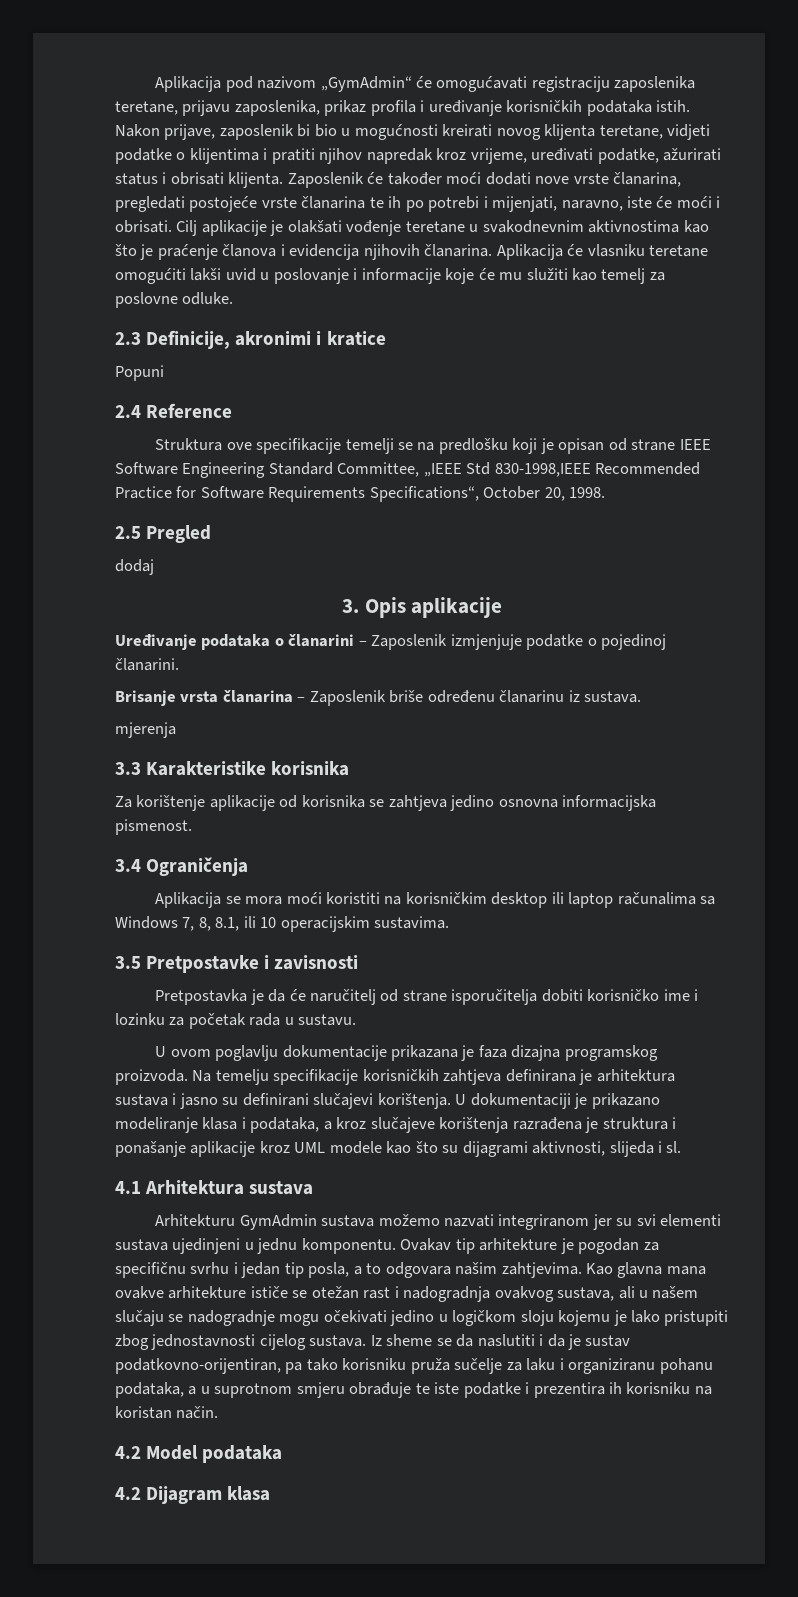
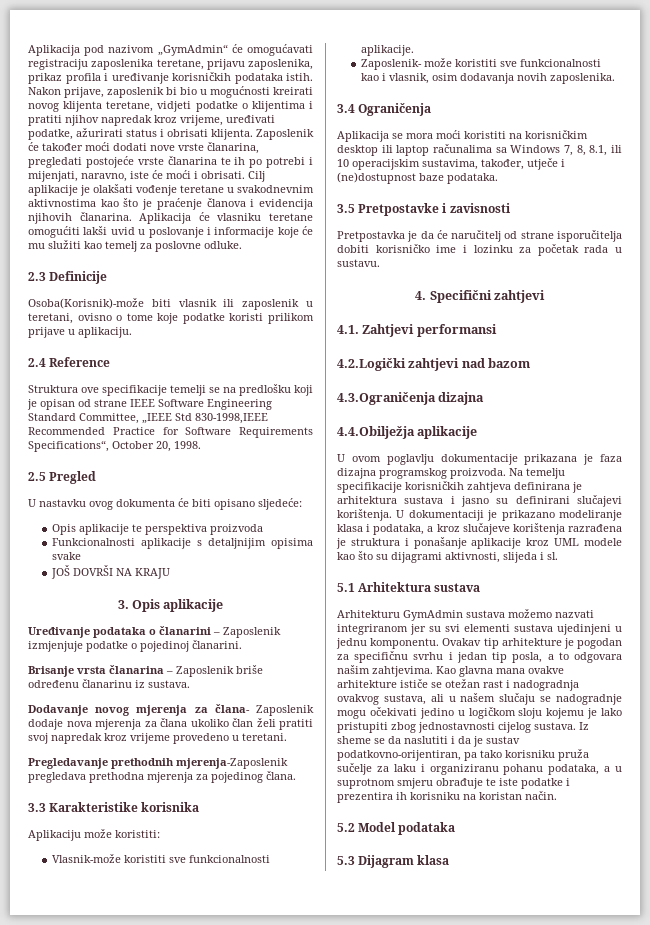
[146,330,386,349] [115,365,164,381] Definicije, akronimi i kratice // Popuni -> [49,271,108,284] [28,298,314,310] [28,313,314,324] [28,327,132,338] Definicije // Osoba(Korisnik)-može biti vlasnik ili zaposlenik u teretani, ovisno o tome koje podatke koristi prilikom prijave u aplikaciju.
[115,559,154,575] dodaj -> [28,498,302,510] [52,524,264,535] [52,538,313,549] [52,552,82,560] [51,565,171,579] U nastavku ovog dokumenta će biti opisano sljedeće: // Opis aplikacije te perspektiva proizvoda // Funkcionalnosti aplikacije s detaljnijim opisima svake // JOŠ DOVRŠI NA KRAJU
[115,722,176,738] [115,761,350,776] [115,795,657,811] [115,819,192,835] mjerenja // 3.3 Karakteristike korisnika // Za korištenje aplikacije od korisnika se zahtjeva jedino osnovna informacijska pismenost. -> [28,704,314,716] [28,718,313,730] [28,733,287,744] [28,758,288,769] [28,771,296,783] [28,802,200,812] [28,829,160,841] [52,854,271,863] [361,45,415,56] [361,58,602,70] [361,73,616,84] Dodavanje novog mjerenja za člana- Zaposlenik dodaje nova mjerenja za člana ukoliko član želi pratiti svoj napredak kroz vrijeme provedeno u teretani. // Pregledavanje prethodnih mjerenja-Zaposlenik pregledava prethodna mjerenja za pojedinog člana. // 3.3 Karakteristike korisnika // Aplikaciju može koristiti: // Vlasnik-može koristiti sve funkcionalnosti aplikacije. // Zaposlenik- može koristiti sve funkcionalnosti kao i vlasnik, osim dodavanja novih zaposlenika.
[374,916,450,929] sustavima. -> [422,158,565,170] [337,172,498,184] sustavima, također, utječe i (ne)dostupnost baze podataka.
(357, 1020) none -> [415,290,545,303] [337,324,497,337] [337,358,531,371] [337,392,485,405] [337,426,478,439] // 4. Specifični zahtjevi // 4.1. Zahtjevi performansi // 4.2.Logički zahtjevi nad bazom // 4.3.Ograničenja dizajna // 4.4.Obilježja aplikacije
[115,1181,141,1194] 4.1 -> [337,583,355,592] 5.1
[115,1446,141,1459] 4.2 -> [337,823,355,832] 5.2
[115,1487,141,1500] 4.2 -> [337,856,355,865] 5.3

